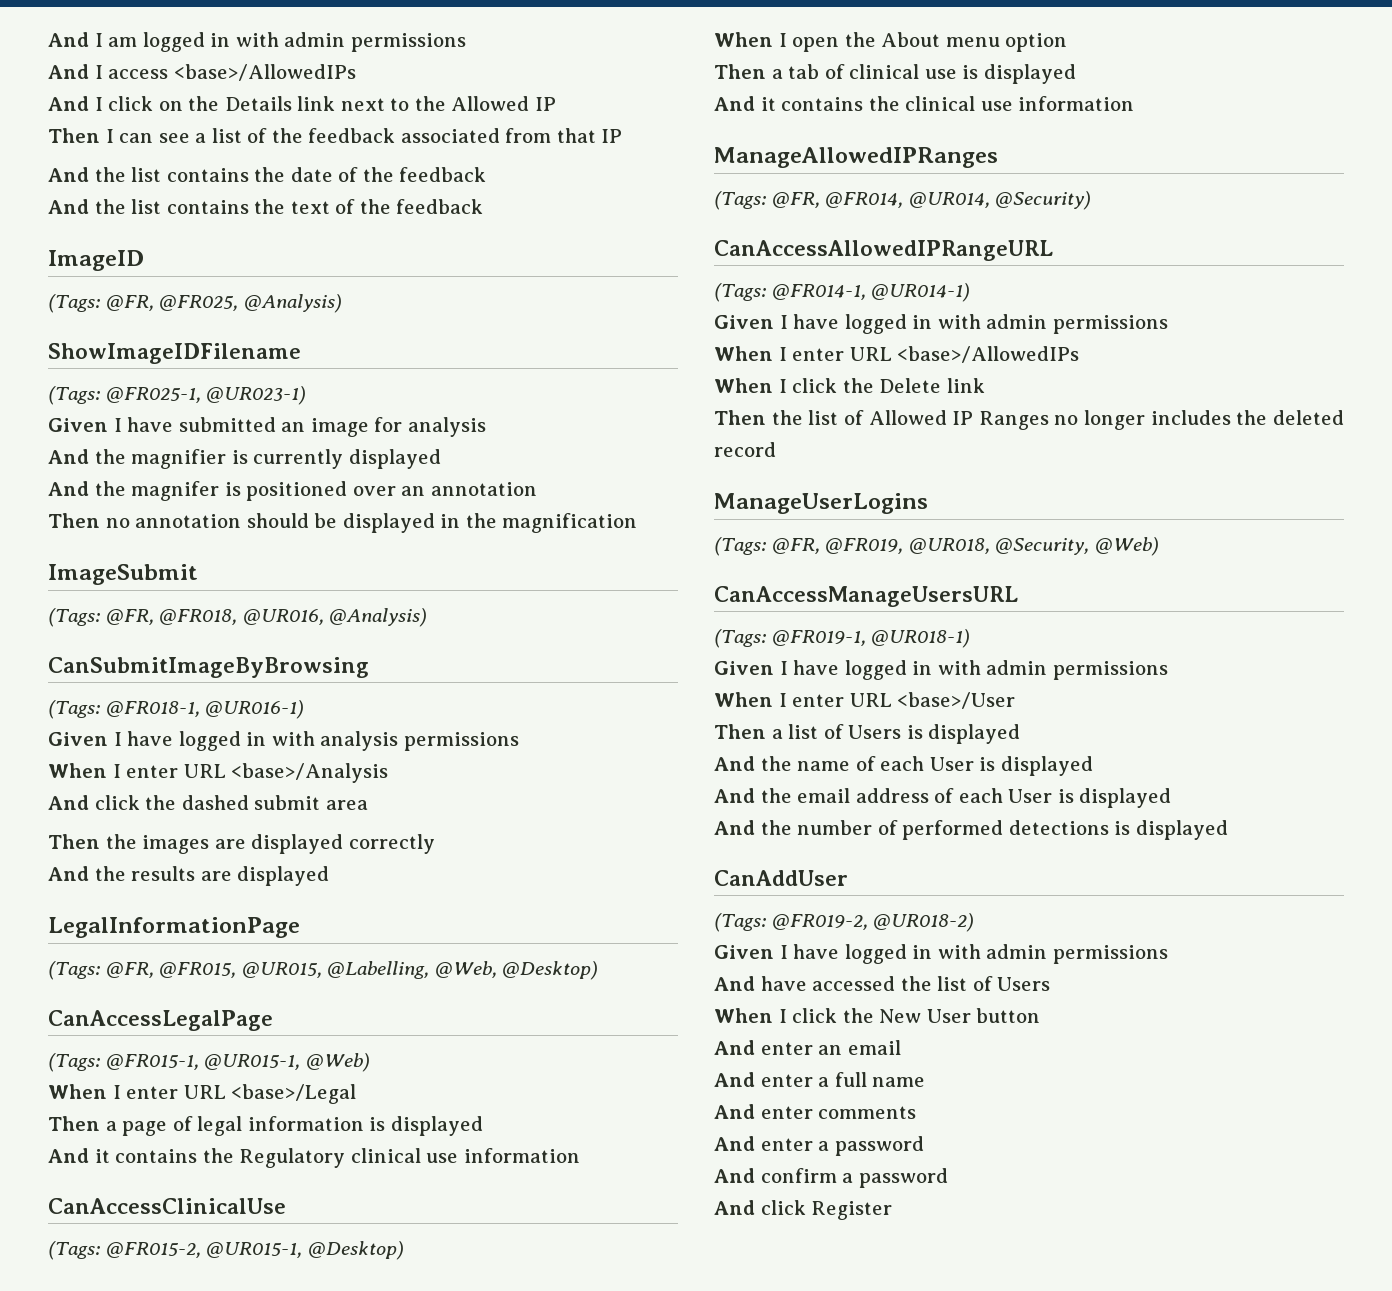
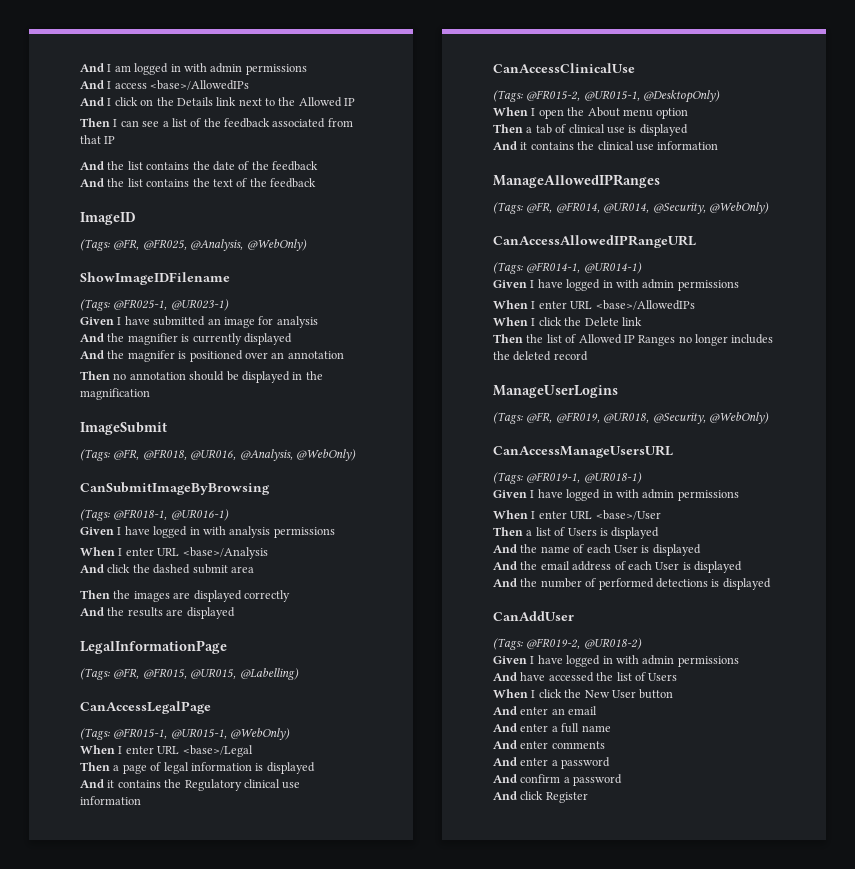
[243,294,342,313] @Analysis) -> [190,239,307,251] @Analysis, @WebOnly)
[329,608,428,627] @Analysis) -> [239,449,356,461] @Analysis, @WebOnly)
[327,961,599,980] @Labelling, @Web, @Desktop) -> [239,668,299,680] @Labelling)
[305,1053,370,1072] @Web) -> [230,728,291,740] @WebOnly)
[307,1241,404,1260] @Desktop) -> [643,90,721,103] @DesktopOnly)
[995,191,1092,210] @Security) -> [652,202,769,214] @Security, @WebOnly)
[1094,537,1159,556] @Web) -> [708,412,769,424] @WebOnly)

